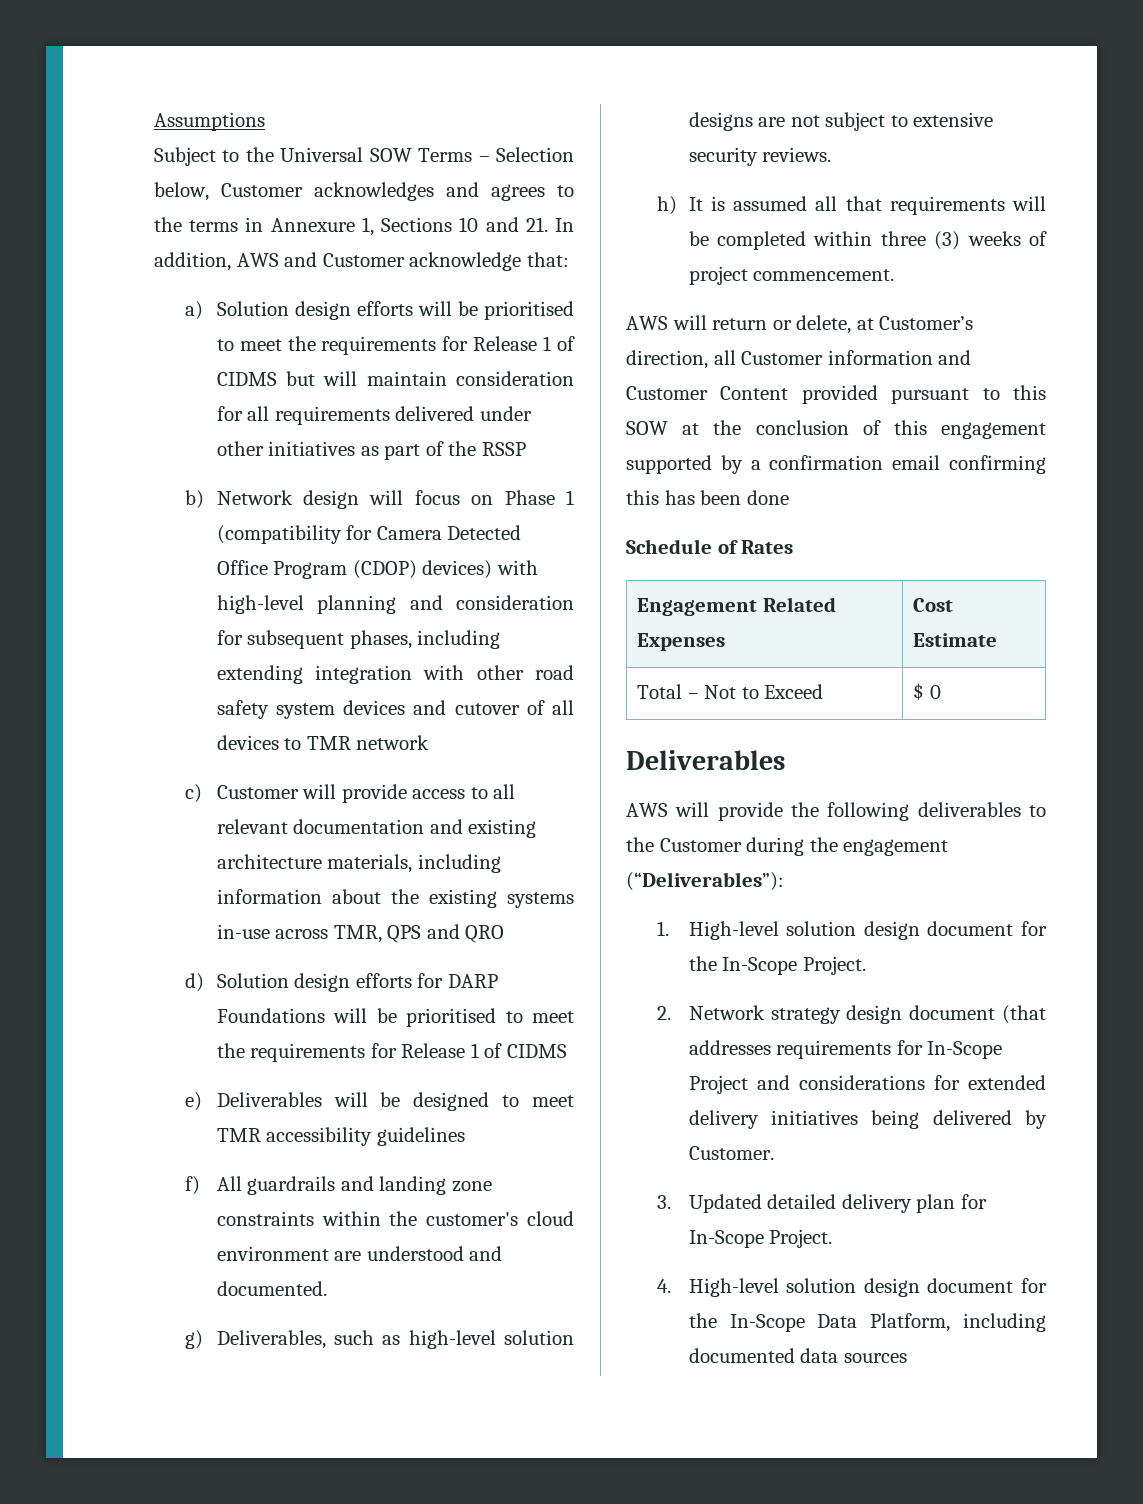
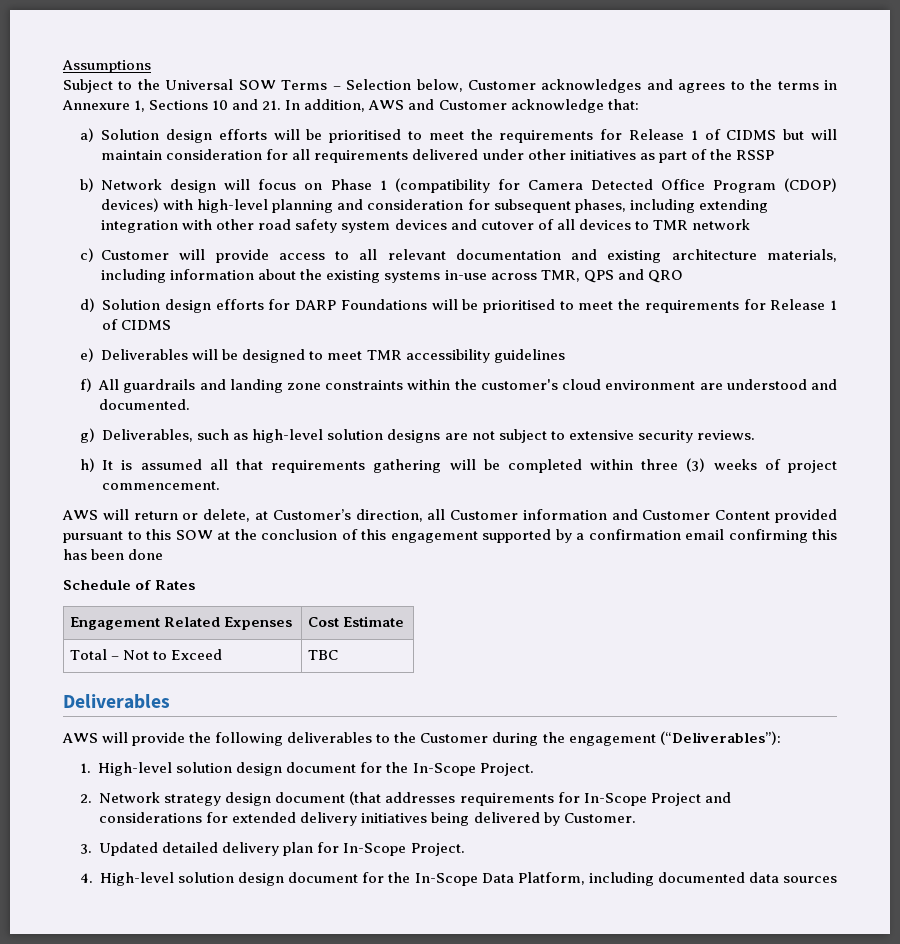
(1005, 205) none -> [373,459,442,473] gathering
[913,683,941,700] $ 0 -> [307,650,338,660] TBC

